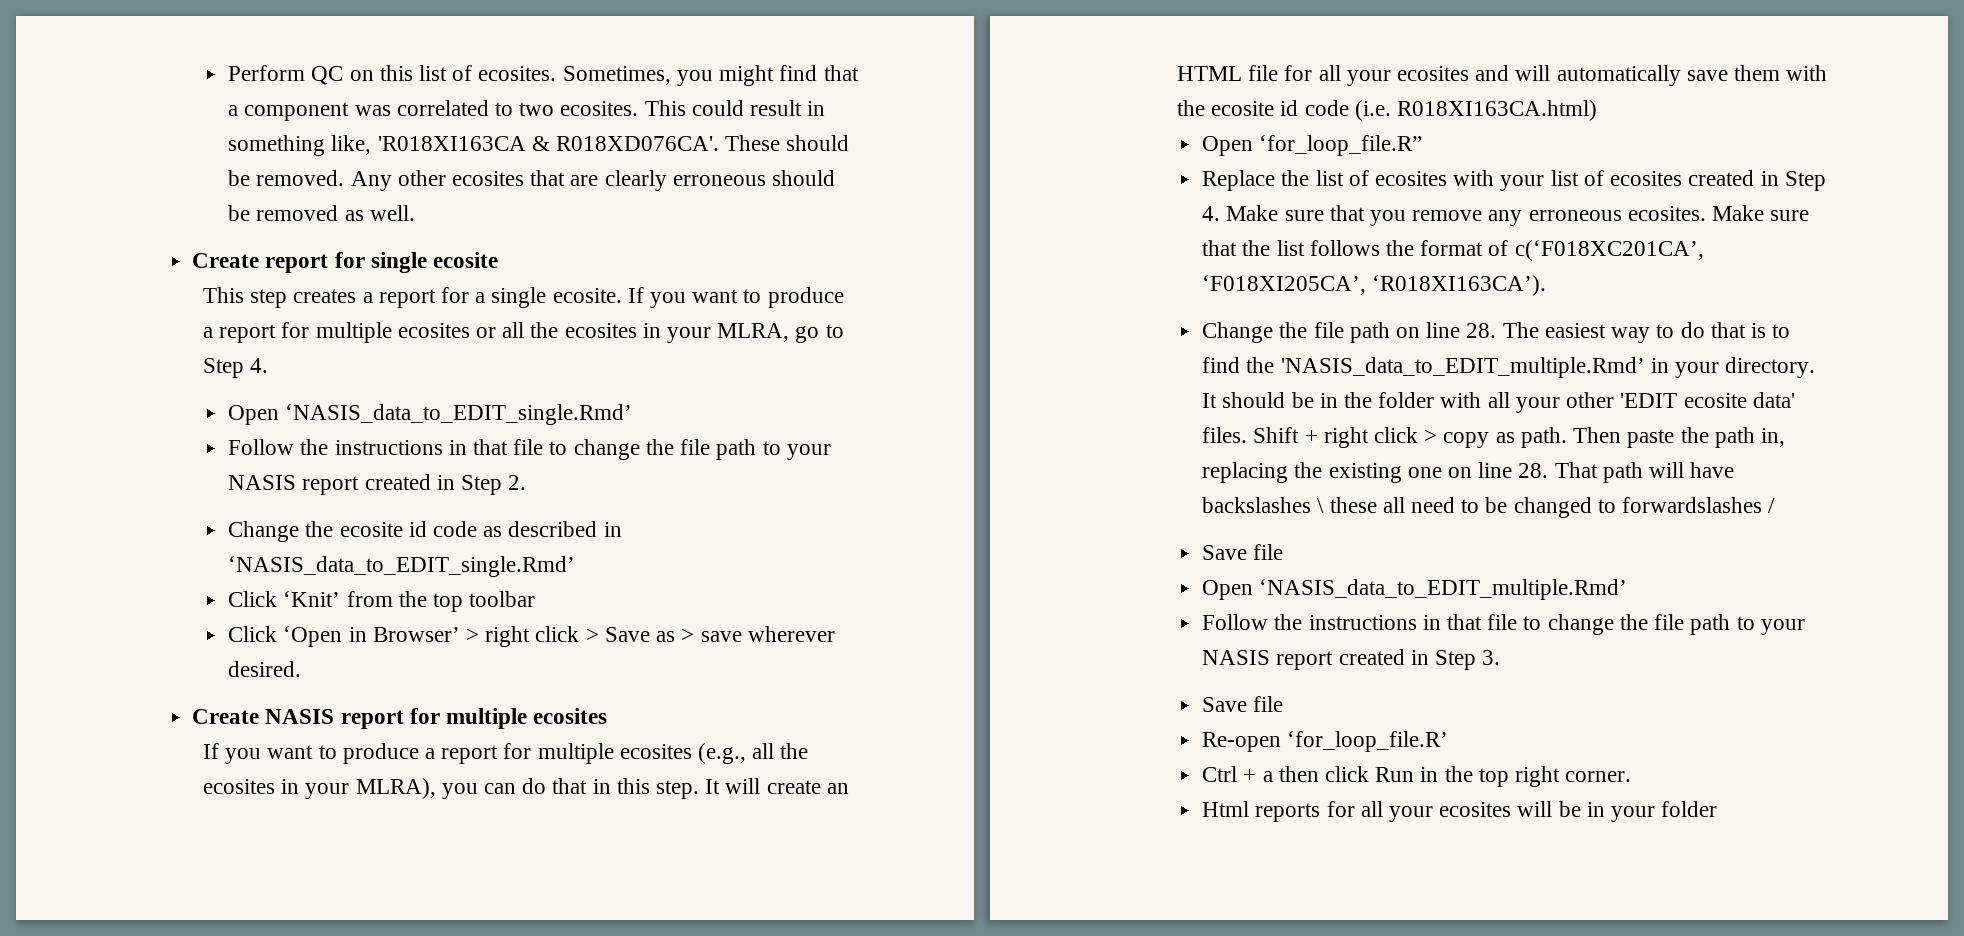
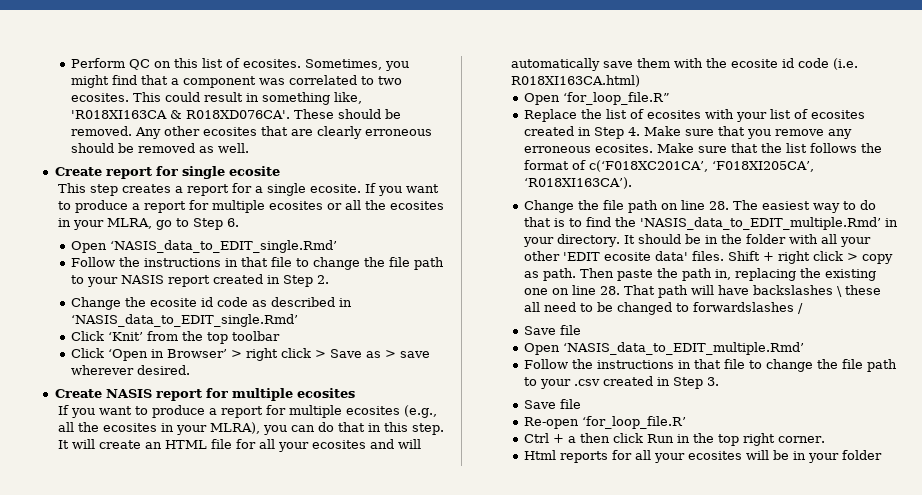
[250,358,269,373] 4. -> [226,218,239,227] 6.
[1202,650,1334,670] NASIS report -> [574,379,601,386] .csv

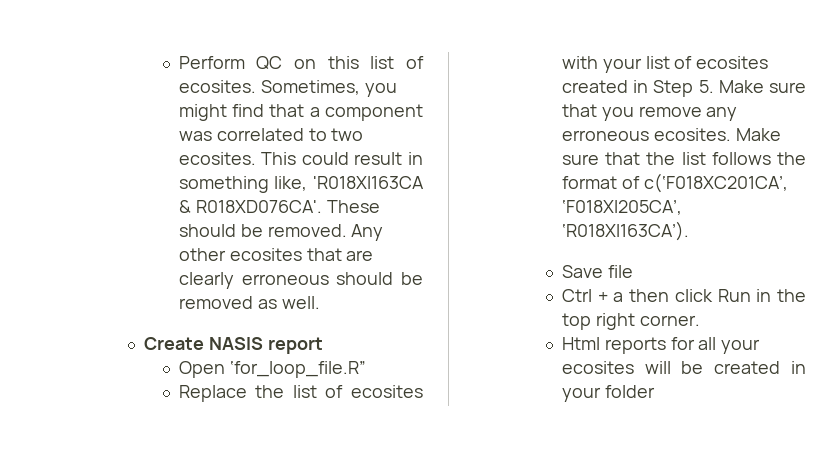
[105,166,280,179] [57,183,439,196] [57,200,444,213] [57,218,239,230] [71,240,338,253] [71,257,445,270] [71,274,330,287] [71,297,353,310] [71,314,299,327] [71,331,281,344] [71,348,431,361] [71,365,191,375] [54,388,355,401] [57,405,437,418] [57,422,444,435] [57,439,421,452] [510,58,858,71] [510,75,640,87] report for single ecosite // This step creates a report for a single ecosite. If you want to produce a report for multiple ecosites or all the ecosites in your MLRA, go to Step 6. // Open ‘NASIS_data_to_EDIT_single.Rmd’ // Follow the instructions in that file to change the file path to your NASIS report created in Step 2. // Change the ecosite id code as described in ‘NASIS_data_to_EDIT_single.Rmd’ // Click ‘Knit’ from the top toolbar // Click ‘Open in Browser’ > right click > Save as > save wherever desired. // Create NASIS report for multiple ecosites // If you want to produce a report for multiple ecosites (e.g., all the ecosites in your MLRA), you can do that in this step. It will create an HTML file for all your ecosites and will automatically save them with the ecosite id code (i.e. R018XI163CA.html) -> [208,337,323,354] NASIS report
[628,127,641,136] 4. -> [698,80,714,93] 5.
[524,200,877,213] [524,217,899,230] [523,234,872,247] [524,251,894,264] [524,268,877,281] [524,285,882,298] [524,302,804,315] [524,325,582,335] [524,342,805,355] [524,359,898,372] [524,376,720,389] [524,399,582,409] [524,416,687,429] Change the file path on line 28. The easiest way to do that is to find the 'NASIS_data_to_EDIT_multiple.Rmd’ in your directory. It should be in the folder with all your other 'EDIT ecosite data' files. Shift + right click > copy as path. Then paste the path in, replacing the existing one on line 28. That path will have backslashes \ these all need to be changed to forwardslashes / // Save file // Open ‘NASIS_data_to_EDIT_multiple.Rmd’ // Follow the instructions in that file to change the file path to your .csv created in Step 3. // Save file // Re-open ‘for_loop_file.R’ -> [561,265,633,278] Save file
(790, 455) none -> [714,361,781,374] created

